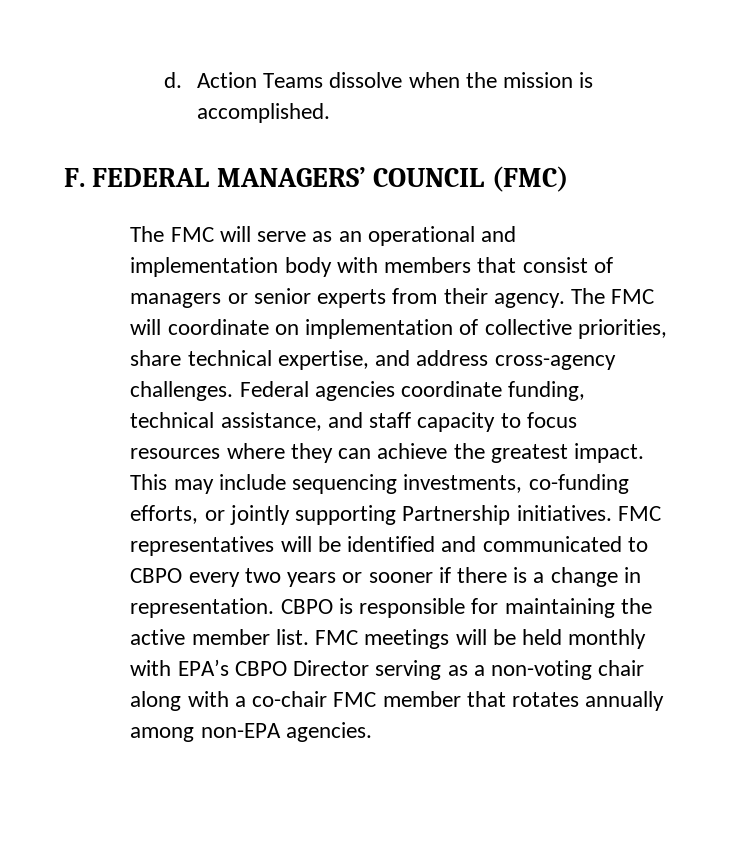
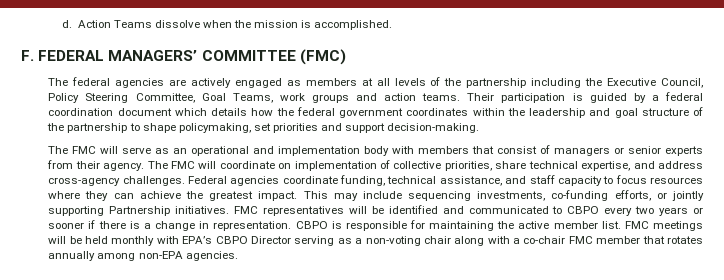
[373,168,485,187] COUNCIL -> [201,50,296,61] COMMITTEE
(568, 179) none -> [48,77,703,88] [48,92,703,103] [48,107,703,118] [47,123,480,133] // The federal agencies are actively engaged as members at all levels of the partnership including the Executive Council, Policy Steering Committee, Goal Teams, work groups and action teams. Their participation is guided by a federal coordination document which details how the federal government coordinates within the leadership and goal structure of the partnership to shape policymaking, set priorities and support decision-making.

